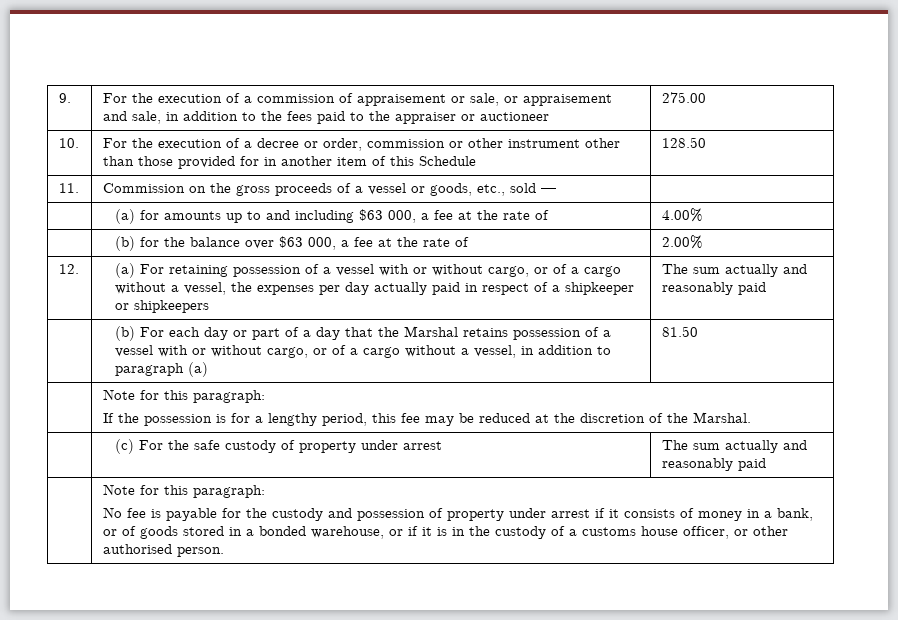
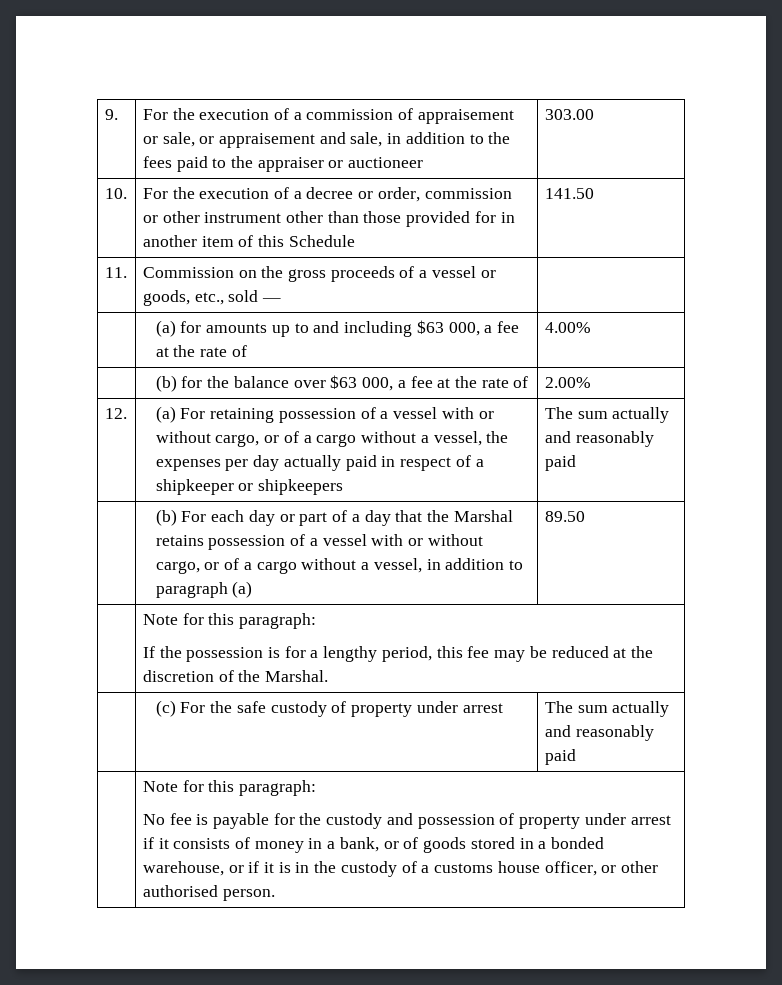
[661,92,706,103] 275.00 -> [544,109,594,120] 303.00
[661,137,706,148] 128.50 -> [544,188,594,199] 141.50
[661,326,698,337] 81.50 -> [544,511,585,522] 89.50

